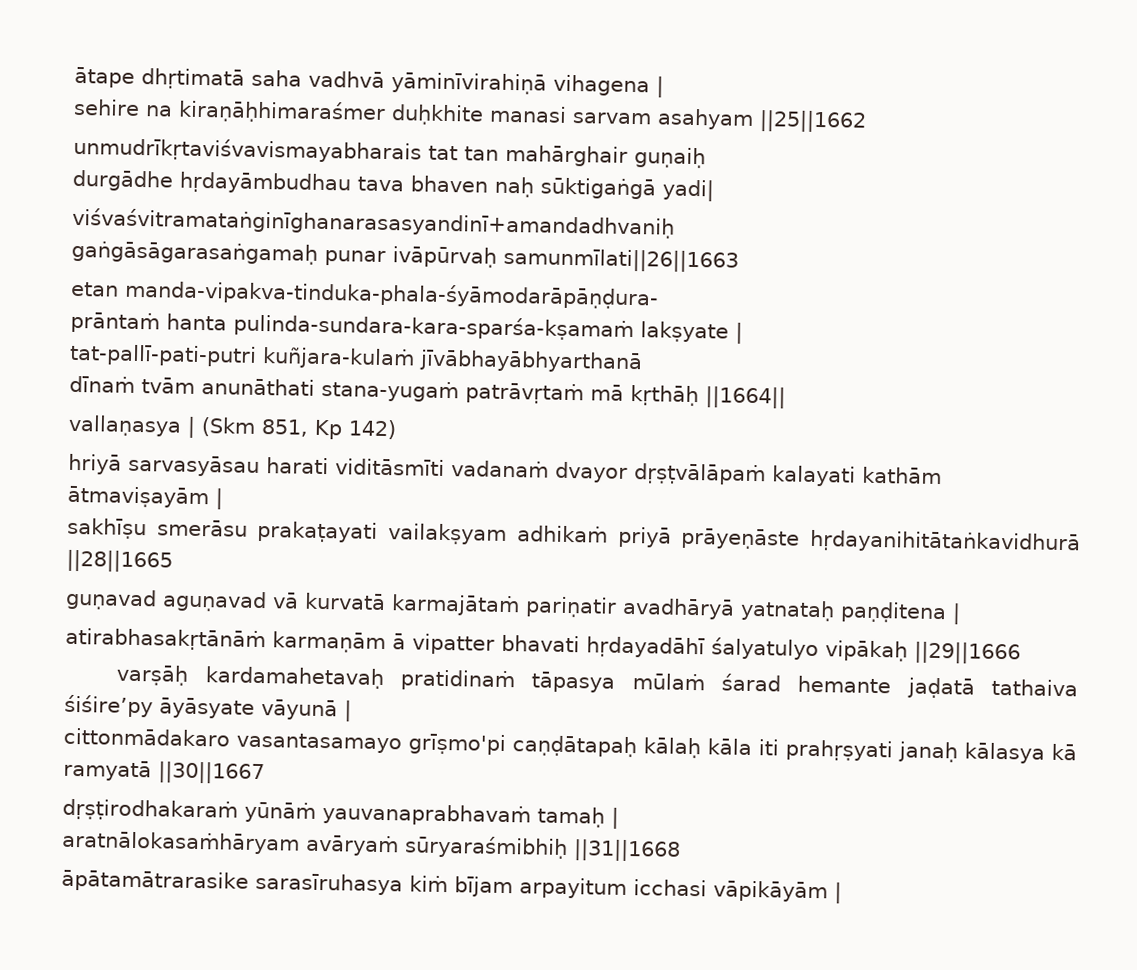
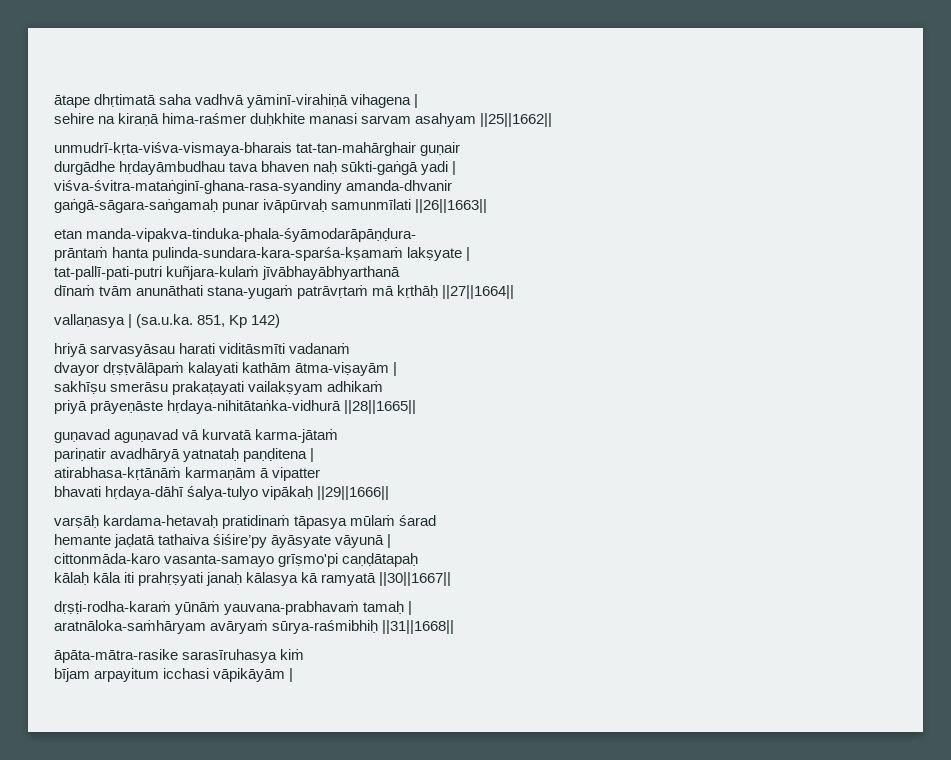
[391,72,547,95] yāminīvirahiṇā -> [247,94,349,108] yāminī-virahiṇā
[178,99,386,124] kiraṇāḥhimaraśmer -> [118,113,247,126] kiraṇā hima-raśmer
[759,110,867,133] [73,136,706,169] ||25||1662 // unmudrīkṛtaviśvavismayabharais tat tan mahārghair guṇaiḥ -> [480,113,553,127] [54,142,461,156] ||25||1662|| // unmudrī-kṛta-viśva-vismaya-bharais tat-tan-mahārghair guṇair
[540,177,714,202] [72,207,675,239] [71,240,739,273] sūktigaṅgā yadi| // viśvaśvitramataṅginīghanarasasyandinī+amandadhvaniḥ // gaṅgāsāgarasaṅgamaḥ punar ivāpūrvaḥ samunmīlati||26||1663 -> [341,161,457,175] [54,180,453,194] [54,199,488,213] sūkti-gaṅgā yadi | // viśva-śvitra-mataṅginī-ghana-rasa-syandiny amanda-dhvanir // gaṅgā-sāgara-saṅgamaḥ punar ivāpūrvaḥ samunmīlati ||26||1663||
[705,386,786,409] ||1664|| -> [442,285,515,299] ||27||1664||
[201,417,256,437] (Skm -> [136,314,194,328] (sa.u.ka.
(549, 469) none -> (351, 348) //
[67,485,209,509] ātmaviṣayām -> [295,362,390,376] ātma-viṣayām
(608, 534) none -> (384, 386) //
[808,529,1081,555] [66,549,173,573] hṛdayanihitātaṅkavidhurā ||28||1665 -> [167,400,417,414] hṛdaya-nihitātaṅka-vidhurā ||28||1665||
[390,594,520,617] karmajātaṁ -> [255,429,339,443] karma-jātaṁ //
[65,627,266,652] atirabhasakṛtānāṁ -> [54,467,181,480] atirabhasa-kṛtānāṁ
[501,634,1021,665] bhavati hṛdayadāhī śalyatulyo vipākaḥ ||29||1666 -> [54,486,390,500] // bhavati hṛdaya-dāhī śalya-tulyo vipākaḥ ||29||1666||
[204,666,384,690] kardamahetavaḥ -> [103,515,219,528] kardama-hetavaḥ
(782, 682) none -> (437, 520) //
[63,727,402,754] cittonmādakaro vasantasamayo -> [54,553,275,567] cittonmāda-karo vasanta-samayo
(637, 746) none -> (419, 560) //
[158,761,265,785] [62,798,619,829] [61,830,681,862] [61,869,249,893] ||30||1667 // dṛṣṭirodhakaraṁ yūnāṁ yauvanaprabhavaṁ tamaḥ | // aratnālokasaṁhāryam avāryaṁ sūryaraśmibhiḥ ||31||1668 // āpātamātrarasike -> [379,572,452,586] [54,601,413,615] [54,620,455,634] [54,649,178,663] ||30||1667|| // dṛṣṭi-rodha-karaṁ yūnāṁ yauvana-prabhavaṁ tamaḥ | // aratnāloka-saṁhāryam avāryaṁ sūrya-raśmibhiḥ ||31||1668|| // āpāta-mātra-rasike
(448, 884) none -> (305, 654) //

